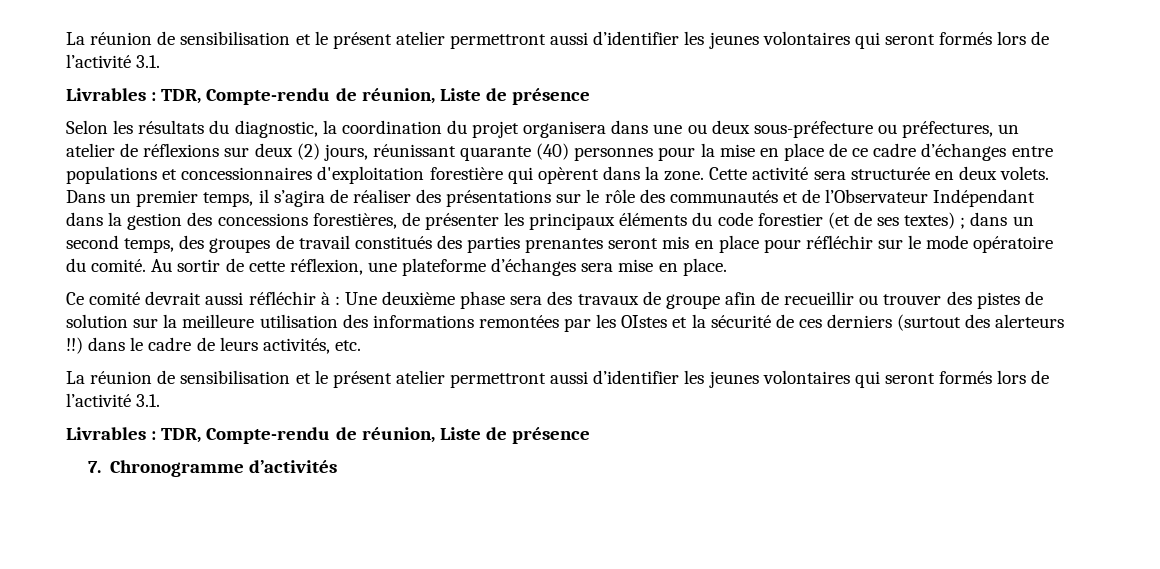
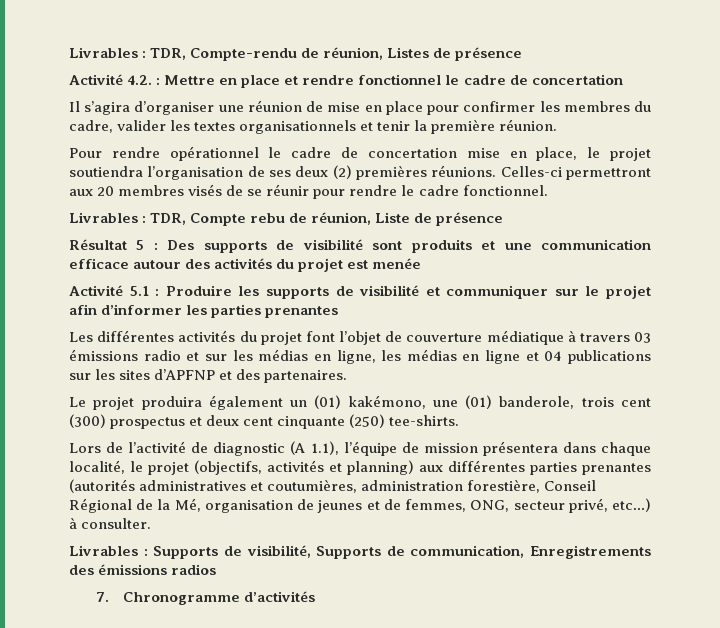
[66,31,1050,49] [66,54,161,68] [66,88,591,105] [66,120,1020,138] [66,143,1053,161] [66,166,1050,184] [66,189,1036,207] [66,212,1034,230] [66,235,1054,253] [66,258,727,276] [66,291,1043,309] [66,314,1065,332] [66,337,361,354] [66,370,1050,388] [66,393,161,407] [66,427,591,444] La réunion de sensibilisation et le présent atelier permettront aussi d’identifier les jeunes volontaires qui seront formés lors de l’activité 3.1. // Livrables : TDR, Compte-rendu de réunion, Liste de présence // Selon les résultats du diagnostic, la coordination du projet organisera dans une ou deux sous-préfecture ou préfectures, un atelier de réflexions sur deux (2) jours, réunissant quarante (40) personnes pour la mise en place de ce cadre d’échanges entre populations et concessionnaires d'exploitation forestière qui opèrent dans la zone. Cette activité sera structurée en deux volets. Dans un premier temps, il s’agira de réaliser des présentations sur le rôle des communautés et de l’Observateur Indépendant dans la gestion des concessions forestières, de présenter les principaux éléments du code forestier (et de ses textes) ; dans un second temps, des groupes de travail constitués des parties prenantes seront mis en place pour réfléchir sur le mode opératoire du comité. Au sortir de cette réflexion, une plateforme d’échanges sera mise en place. // Ce comité devrait aussi réfléchir à : Une deuxième phase sera des travaux de groupe afin de recueillir ou trouver des pistes de solution sur la meilleure utilisation des informations remontées par les OIstes et la sécurité de ces derniers (surtout des alerteurs !!) dans le cadre de leurs activités, etc. // La réunion de sensibilisation et le présent atelier permettront aussi d’identifier les jeunes volontaires qui seront formés lors de l’activité 3.1. // Livrables : TDR, Compte-rendu de réunion, Liste de présence -> [69,47,523,61] [69,74,623,88] [69,100,651,115] [69,119,558,134] [69,146,651,161] [69,165,651,180] [69,184,548,199] [69,212,504,226] [69,239,651,253] [69,258,422,272] [69,285,651,299] [69,304,339,318] [69,330,651,345] [69,349,652,364] [69,369,348,383] [69,395,651,410] [69,414,460,429] [69,441,651,456] [69,460,651,475] [69,479,597,493] [69,498,651,513] [69,517,152,529] [69,545,651,559] [69,564,217,575] Livrables : TDR, Compte-rendu de réunion, Listes de présence // Activité 4.2. : Mettre en place et rendre fonctionnel le cadre de concertation // Il s’agira d’organiser une réunion de mise en place pour confirmer les membres du cadre, valider les textes organisationnels et tenir la première réunion. // Pour rendre opérationnel le cadre de concertation mise en place, le projet soutiendra l’organisation de ses deux (2) premières réunions. Celles-ci permettront aux 20 membres visés de se réunir pour rendre le cadre fonctionnel. // Livrables : TDR, Compte rebu de réunion, Liste de présence // Résultat 5 : Des supports de visibilité sont produits et une communication efficace autour des activités du projet est menée // Activité 5.1 : Produire les supports de visibilité et communiquer sur le projet afin d’informer les parties prenantes // Les différentes activités du projet font l’objet de couverture médiatique à travers 03 émissions radio et sur les médias en ligne, les médias en ligne et 04 publications sur les sites d’APFNP et des partenaires. // Le projet produira également un (01) kakémono, une (01) banderole, trois cent (300) prospectus et deux cent cinquante (250) tee-shirts. // Lors de l’activité de diagnostic (A 1.1), l’équipe de mission présentera dans chaque localité, le projet (objectifs, activités et planning) aux différentes parties prenantes (autorités administratives et coutumières, administration forestière, Conseil Régional de la Mé, organisation de jeunes et de femmes, ONG, secteur privé, etc…) à consulter. // Livrables : Supports de visibilité, Supports de communication, Enregistrements des émissions radios

